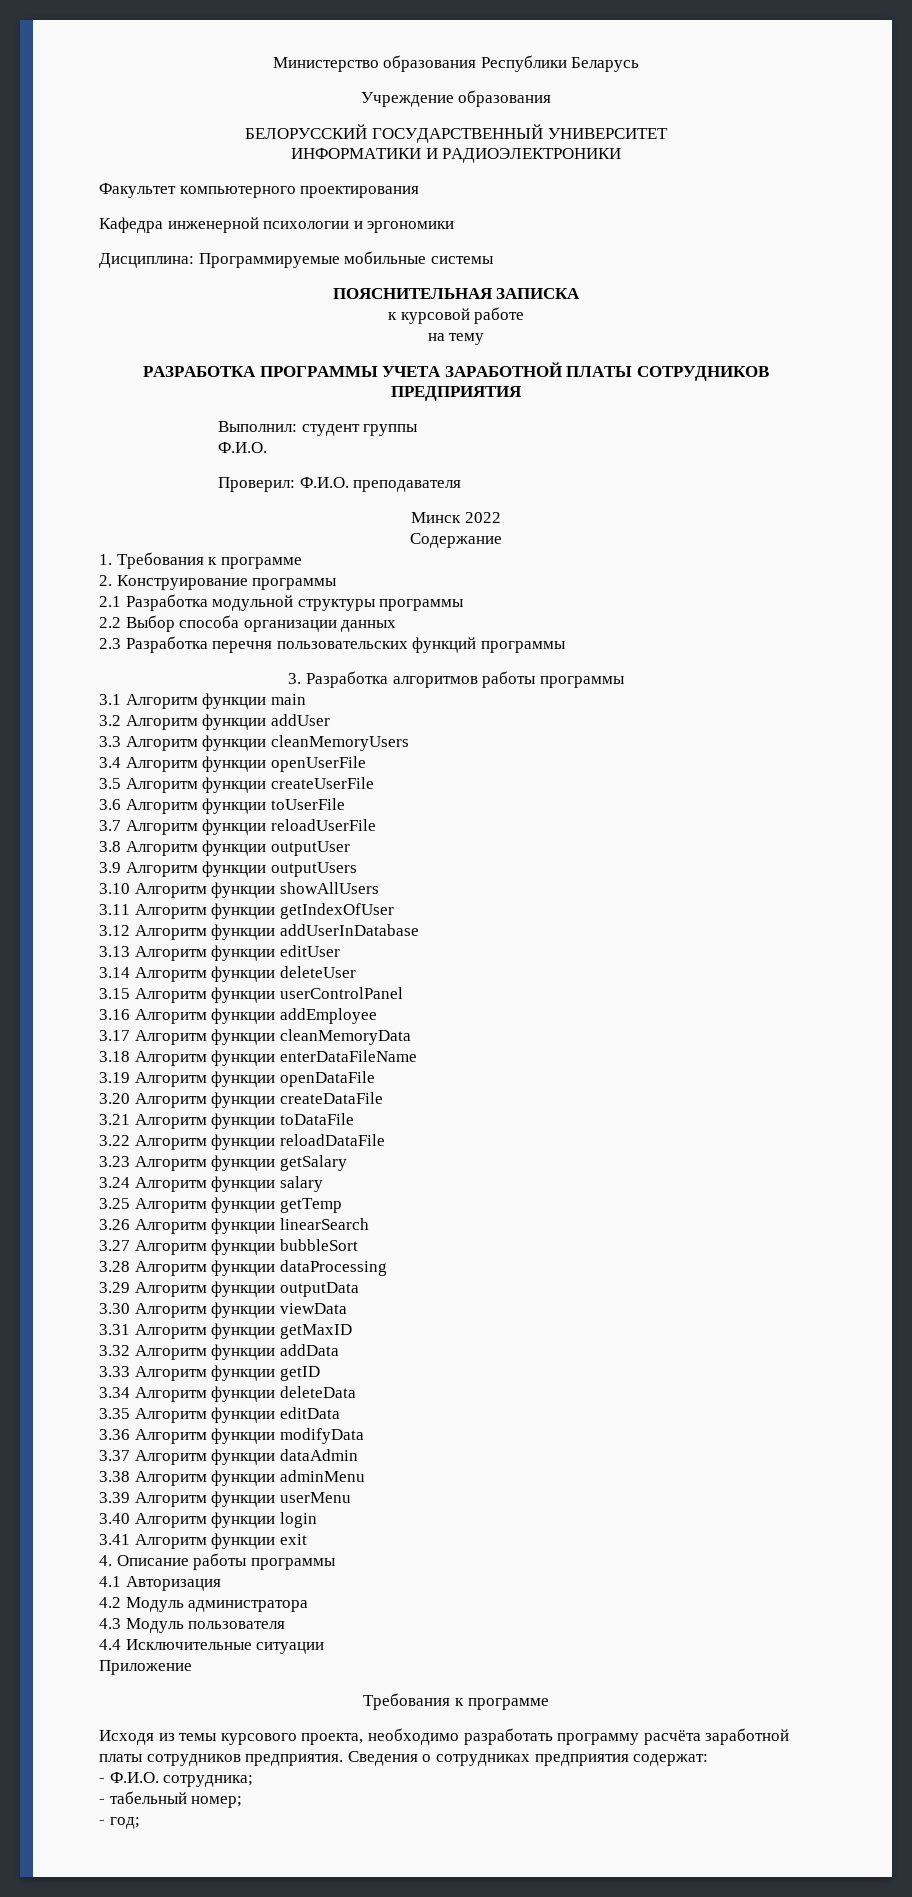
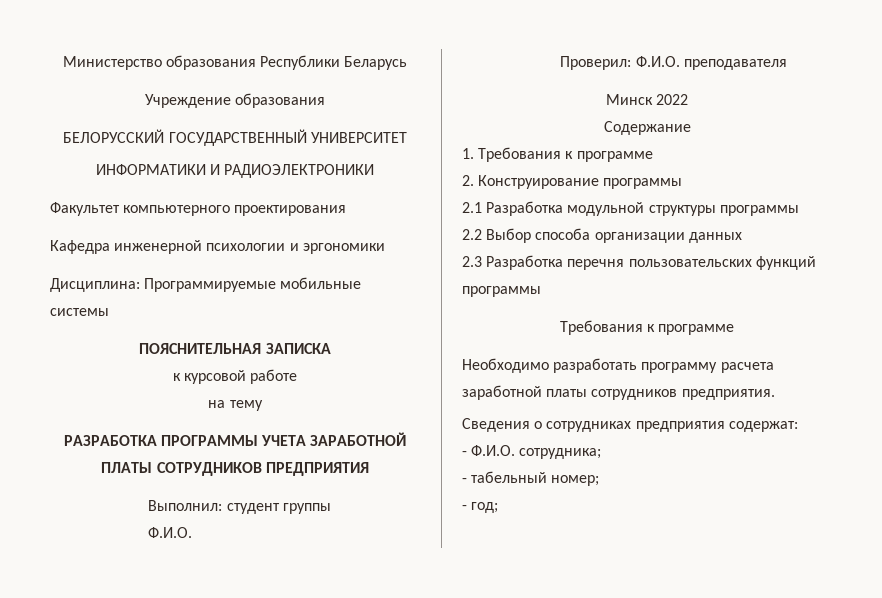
[288,671,625,688] [99,693,306,709] [99,714,330,730] [99,735,409,751] [99,756,366,772] [99,777,374,793] [99,798,345,814] [99,819,376,835] [99,840,350,856] [99,861,357,877] [99,882,379,898] [99,903,394,919] [99,924,419,940] [99,945,340,961] [99,966,356,982] [99,987,403,1003] [99,1008,377,1024] [99,1029,411,1045] [99,1050,417,1066] [99,1071,375,1087] [99,1092,383,1108] [99,1113,354,1129] [99,1134,385,1150] [99,1155,347,1171] [99,1176,323,1192] [99,1197,342,1213] [99,1218,369,1234] [99,1239,358,1255] [99,1260,387,1276] [99,1281,359,1297] [99,1302,347,1318] [99,1323,352,1339] [99,1344,339,1360] [99,1365,320,1381] [99,1386,356,1402] [99,1407,340,1423] [99,1428,364,1444] [99,1449,358,1465] [99,1470,365,1486] [99,1491,351,1507] [99,1512,317,1528] [99,1533,307,1549] [99,1553,336,1570] [99,1576,221,1591] [99,1597,309,1612] [99,1618,286,1633] [99,1639,325,1654] [99,1660,192,1675] [363,1693,549,1710] [99,1728,459,1745] 3. Разработка алгоритмов работы программы // 3.1 Алгоритм функции main // 3.2 Алгоритм функции addUser // 3.3 Алгоритм функции cleanMemoryUsers // 3.4 Алгоритм функции openUserFile // 3.5 Алгоритм функции createUserFile // 3.6 Алгоритм функции toUserFile // 3.7 Алгоритм функции reloadUserFile // 3.8 Алгоритм функции outputUser // 3.9 Алгоритм функции outputUsers // 3.10 Алгоритм функции showAllUsers // 3.11 Алгоритм функции getIndexOfUser // 3.12 Алгоритм функции addUserInDatabase // 3.13 Алгоритм функции editUser // 3.14 Алгоритм функции deleteUser // 3.15 Алгоритм функции userControlPanel // 3.16 Алгоритм функции addEmployee // 3.17 Алгоритм функции cleanMemoryData // 3.18 Алгоритм функции enterDataFileName // 3.19 Алгоритм функции openDataFile // 3.20 Алгоритм функции createDataFile // 3.21 Алгоритм функции toDataFile // 3.22 Алгоритм функции reloadDataFile // 3.23 Алгоритм функции getSalary // 3.24 Алгоритм функции salary // 3.25 Алгоритм функции getTemp // 3.26 Алгоритм функции linearSearch // 3.27 Алгоритм функции bubbleSort // 3.28 Алгоритм функции dataProcessing // 3.29 Алгоритм функции outputData // 3.30 Алгоритм функции viewData // 3.31 Алгоритм функции getMaxID // 3.32 Алгоритм функции addData // 3.33 Алгоритм функции getID // 3.34 Алгоритм функции deleteData // 3.35 Алгоритм функции editData // 3.36 Алгоритм функции modifyData // 3.37 Алгоритм функции dataAdmin // 3.38 Алгоритм функции adminMenu // 3.39 Алгоритм функции userMenu // 3.40 Алгоритм функции login // 3.41 Алгоритм функции exit // 4. Описание работы программы // 4.1 Авторизация // 4.2 Модуль администратора // 4.3 Модуль пользователя // 4.4 Исключительные ситуации // Приложение // Требования к программе // Исходя из темы курсового проекта, необходимо -> [559,320,735,335] [462,358,549,373] Требования к программе // Необходимо
[643,1730,701,1745] расчёта -> [720,362,774,373] расчета
(344, 1760) none -> (775, 394) //

